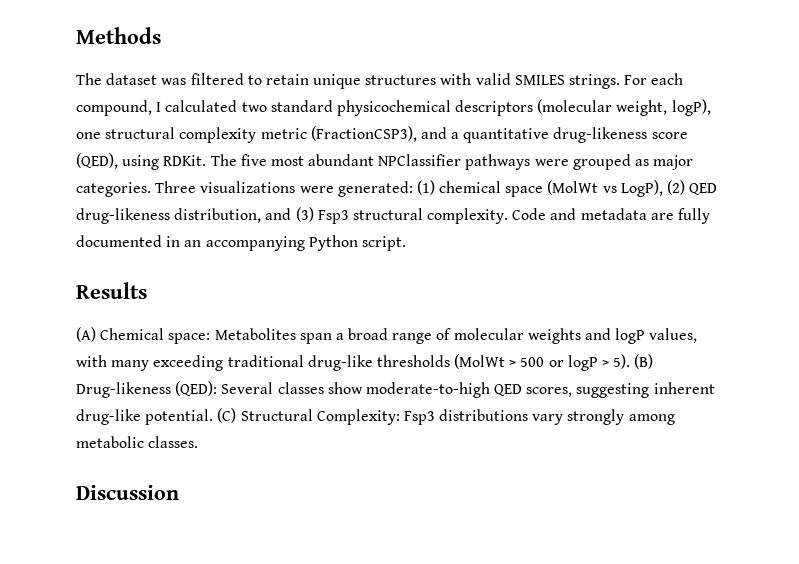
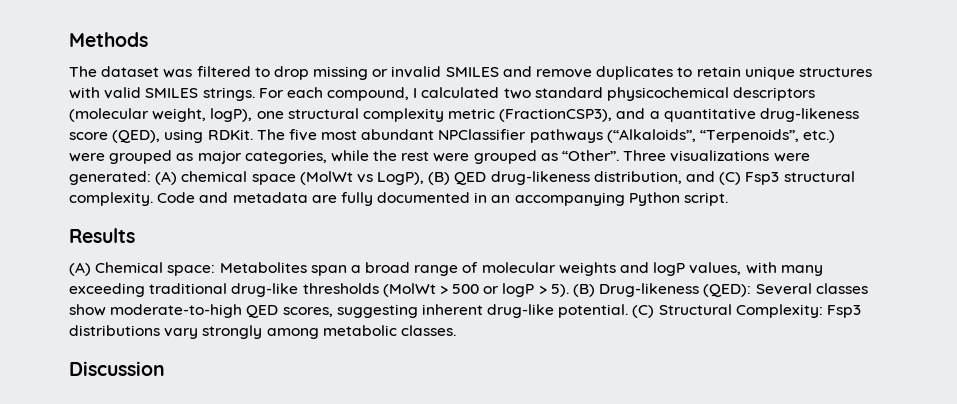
(262, 80) none -> [273,66,693,80] drop missing or invalid SMILES and remove duplicates to
(531, 162) none -> [606,129,836,143] (“Alkaloids”, “Terpenoids”, etc.)
[76,182,151,197] categories. -> [244,150,620,164] categories, while the rest were grouped as “Other”.
[416,180,435,195] (1) -> [155,171,178,185] (A)
[667,180,686,195] (2) -> [428,172,451,185] (B)
[295,207,314,222] (3) -> [719,172,742,185] (C)

